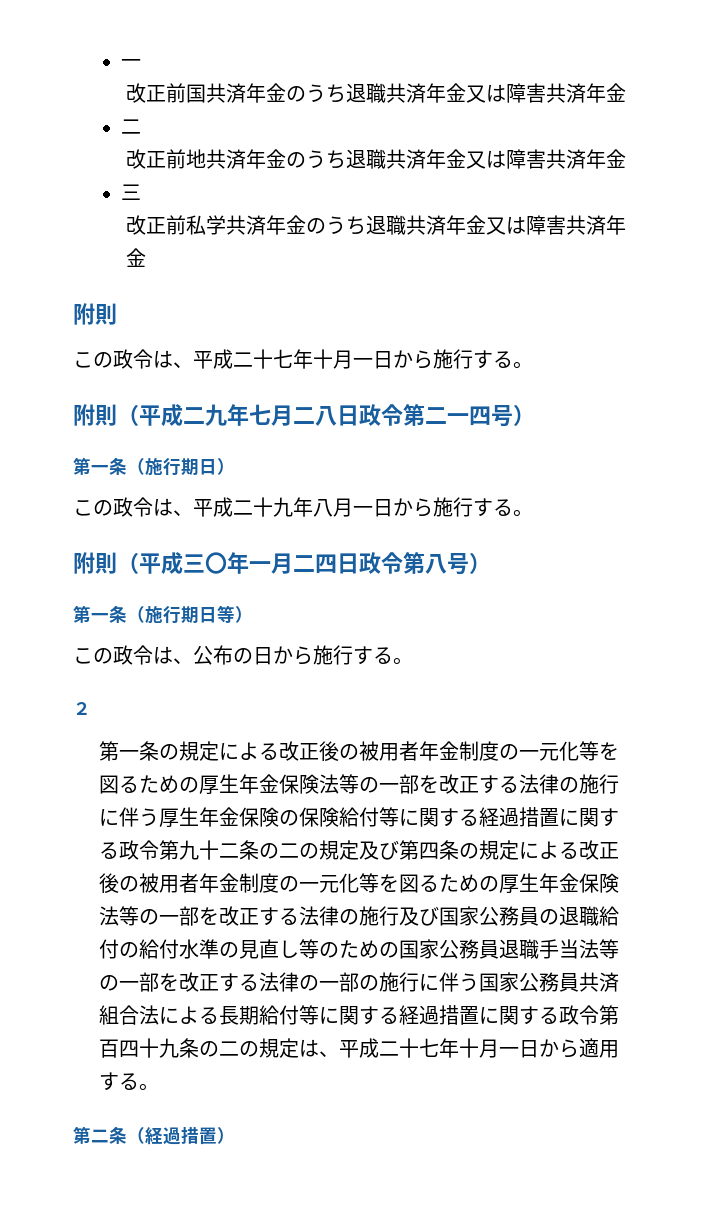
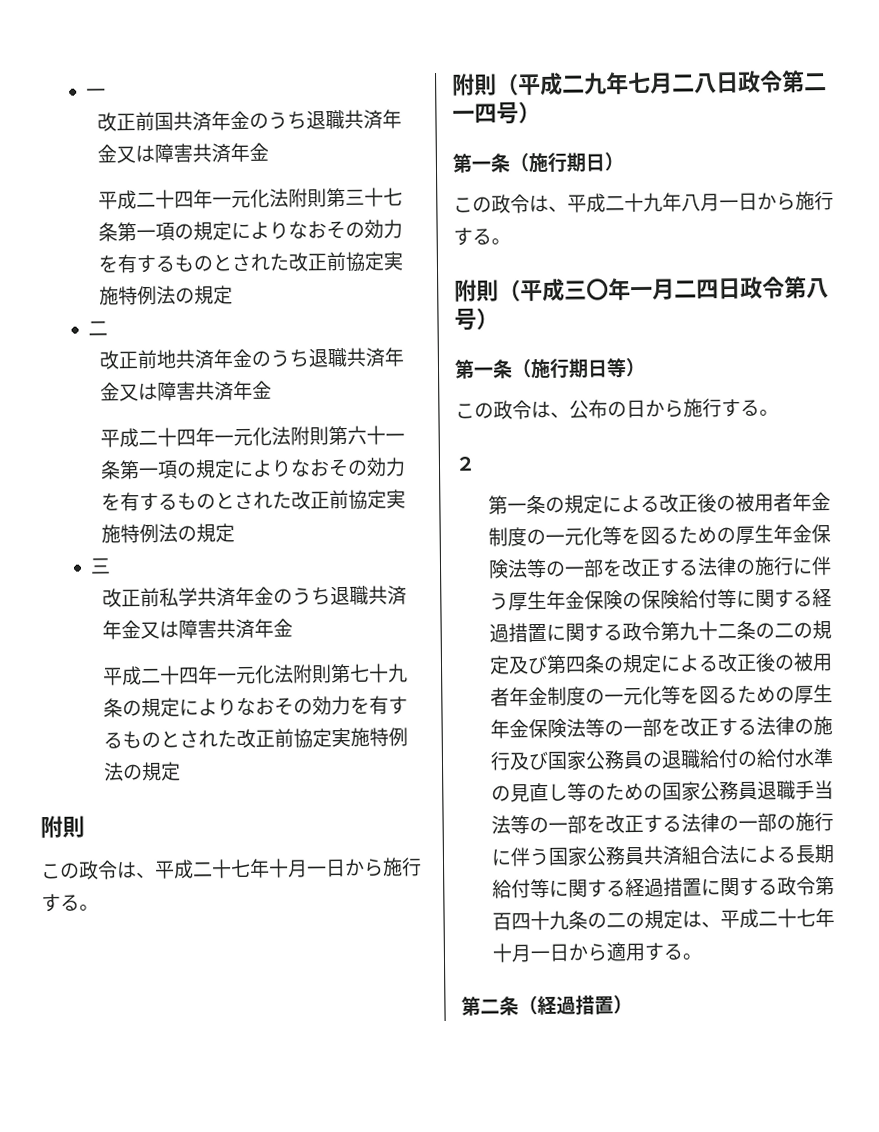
(626, 92) none -> [98,187,404,210] [98,219,404,242] [98,251,405,274] [99,285,234,306] // 平成二十四年一元化法附則第三十七条第一項の規定によりなおその効力を有するものとされた改正前協定実施特例法の規定
(626, 158) none -> [100,425,406,448] [100,457,407,480] [101,489,407,512] [101,523,236,544] // 平成二十四年一元化法附則第六十一条第一項の規定によりなおその効力を有するものとされた改正前協定実施特例法の規定
(146, 257) none -> [103,663,409,686] [103,695,409,718] [103,727,409,749] [103,761,182,782] // 平成二十四年一元化法附則第七十九条の規定によりなおその効力を有するものとされた改正前協定実施特例法の規定

